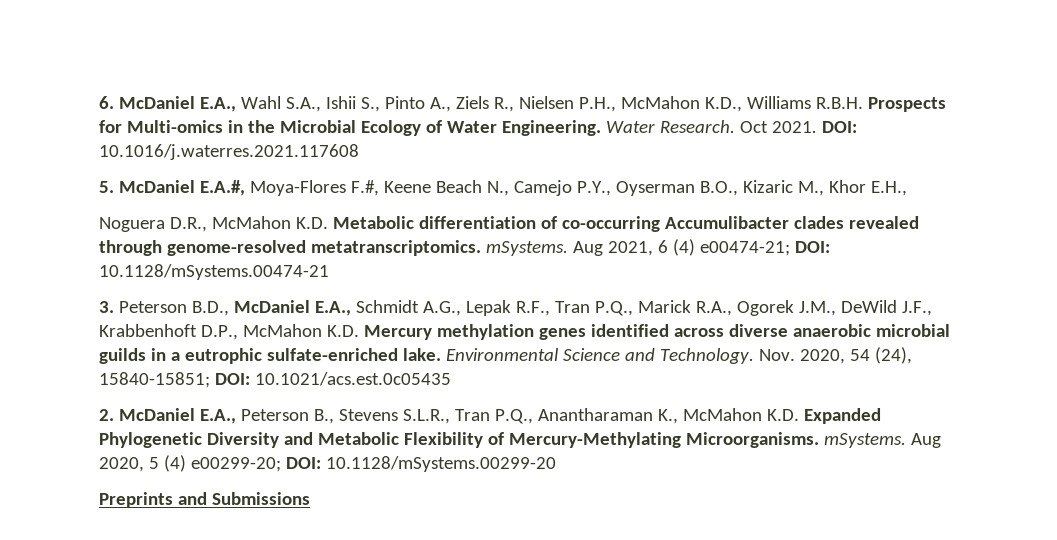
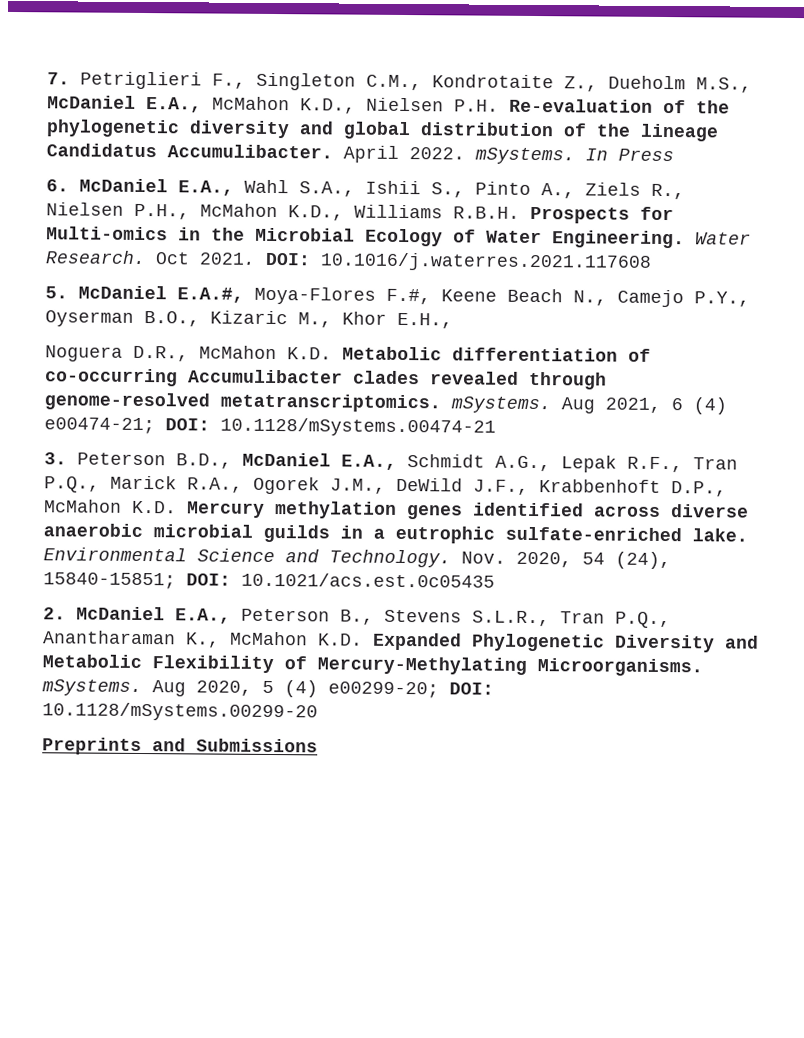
(99, 102) none -> [47,71,752,93] [47,95,730,114] [46,119,719,142] [46,143,674,165] 7. Petriglieri F., Singleton C.M., Kondrotaite Z., Dueholm M.S., McDaniel E.A., McMahon K.D., Nielsen P.H. Re-evaluation of the phylogenetic diversity and global distribution of the lineage Candidatus Accumulibacter. April 2022. mSystems. In Press //

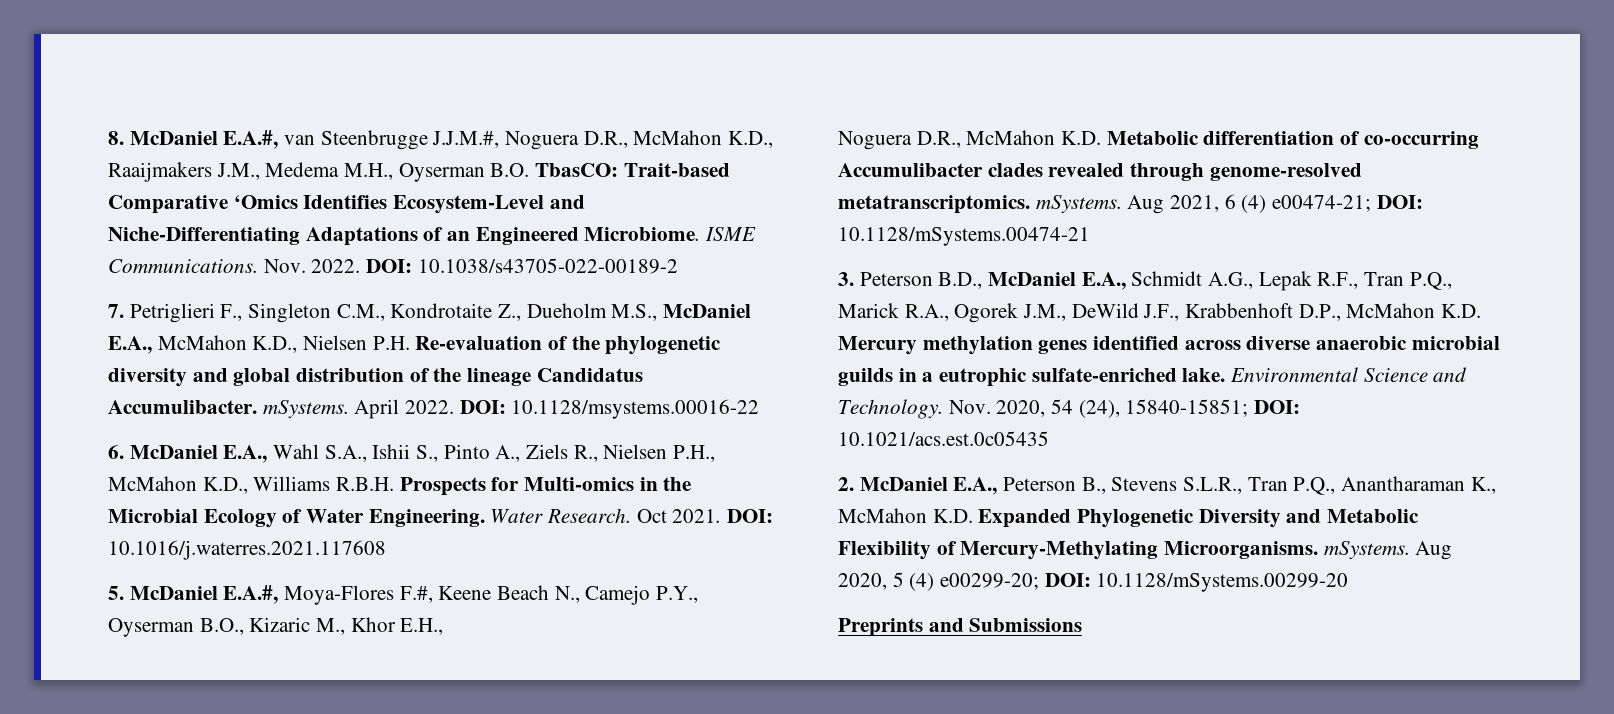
(47, 78) none -> [108,130,774,150] [108,162,730,182] [108,195,585,214] [108,227,757,246] [108,258,678,274] 8. McDaniel E.A.#, van Steenbrugge J.J.M.#, Noguera D.R., McMahon K.D., Raaijmakers J.M., Medema M.H., Oyserman B.O. TbasCO: Trait-based Comparative ‘Omics Identifies Ecosystem-Level and Niche-Differentiating Adaptations of an Engineered Microbiome. ISME Communications. Nov. 2022. DOI: 10.1038/s43705-022-00189-2 //
(333, 151) none -> [262,400,349,419] mSystems.
[475,147,674,165] mSystems. In Press -> [459,399,760,419] DOI: 10.1128/msystems.00016-22

